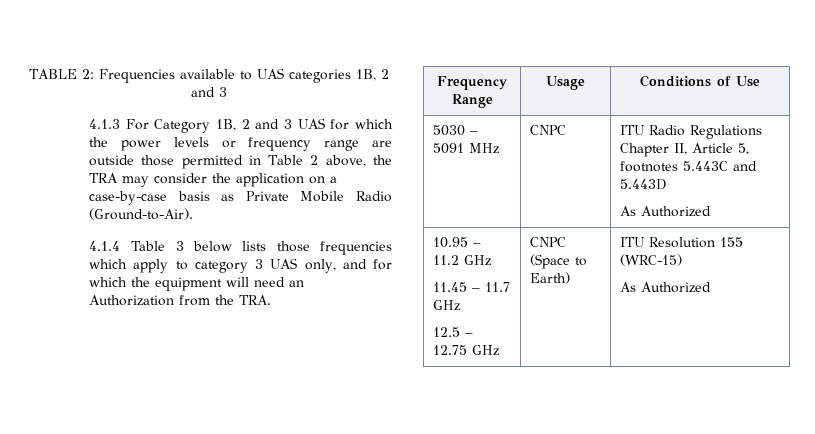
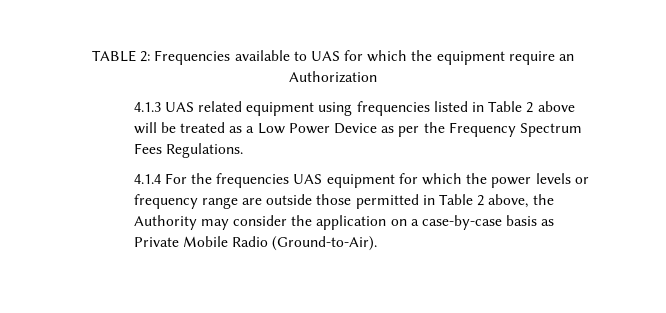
[288,69,389,83] [190,87,227,97] [89,118,325,133] categories 1B, 2 and 3 // 4.1.3 For Category 1B, 2 and 3 UAS -> [344,50,575,65] [289,71,377,83] [133,101,575,116] [133,122,582,137] [133,143,243,158] [133,173,395,188] for which the equipment require an Authorization // 4.1.3 UAS related equipment using frequencies listed in Table 2 above will be treated as a Low Power Device as per the Frequency Spectrum Fees Regulations. // 4.1.4 For the frequencies UAS equipment
[89,173,119,183] TRA -> [133,215,197,230] Authority
[89,241,392,255] [89,258,392,273] [89,277,305,291] [89,295,272,306] [437,76,507,90] [451,94,493,108] [546,76,585,90] [640,75,760,87] [432,125,478,136] [432,143,500,154] [529,125,566,135] [619,125,762,139] [619,143,749,157] [619,161,757,172] [619,179,667,190] [619,206,711,217] [432,237,481,248] [432,255,492,266] [432,282,510,292] [432,300,461,311] [432,327,473,337] [432,345,500,356] [529,237,566,247] [529,254,587,269] [529,272,570,284] [619,237,743,248] [619,254,682,266] [619,282,711,293] // 4.1.4 Table 3 below lists those frequencies which apply to category 3 UAS only, and for which the equipment will need an Authorization from the TRA. // Frequency Range | Usage | Conditions of Use // 5030 – 5091 MHz | CNPC | ITU Radio Regulations Chapter II, Article 5, footnotes 5.443C and 5.443D // As Authorized // 10.95 – 11.2 GHz // 11.45 – 11.7 GHz // 12.5 – 12.75 GHz | CNPC (Space to Earth) | ITU Resolution 155 (WRC-15) // As Authorized -> (378, 243) none

